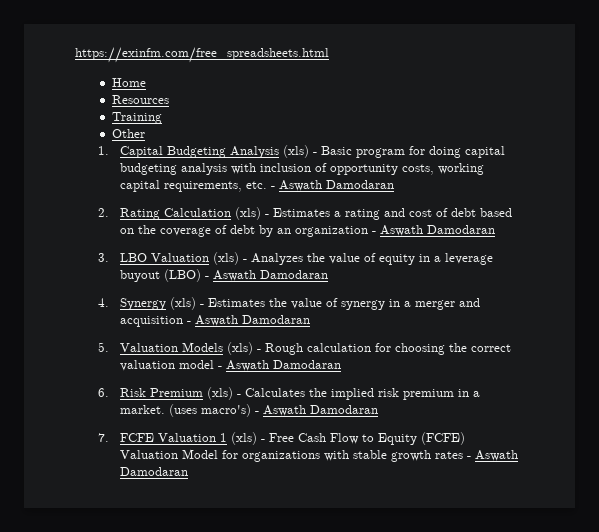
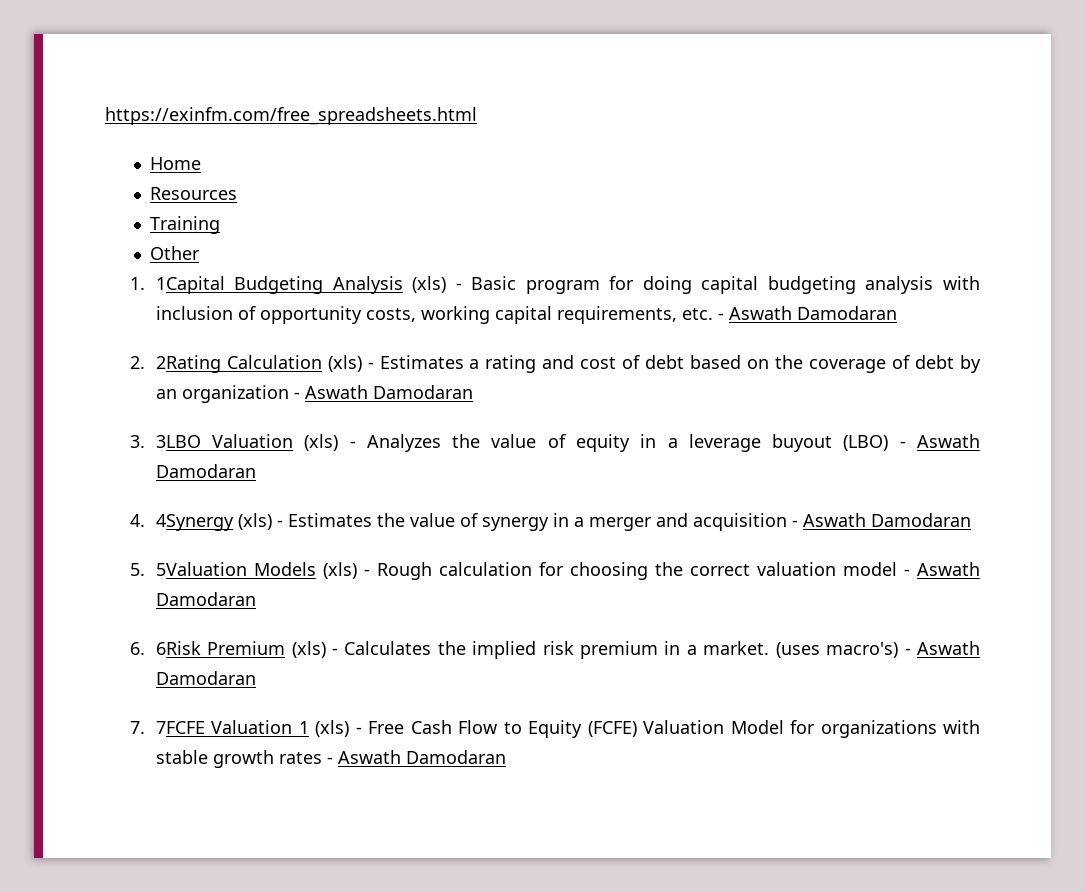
[120,146,164,158] Capital -> [155,276,225,294] 1Capital
[120,208,161,220] Rating -> [155,355,221,373] 2Rating
[120,253,148,262] LBO -> [155,435,201,448] 3LBO
[120,298,167,310] Synergy -> [155,514,234,531] 4Synergy
[120,343,179,352] Valuation -> [155,562,247,576] 5Valuation
[120,388,147,397] Risk -> [155,641,201,655] 6Risk
[120,433,155,442] FCFE -> [155,721,205,734] 7FCFE

